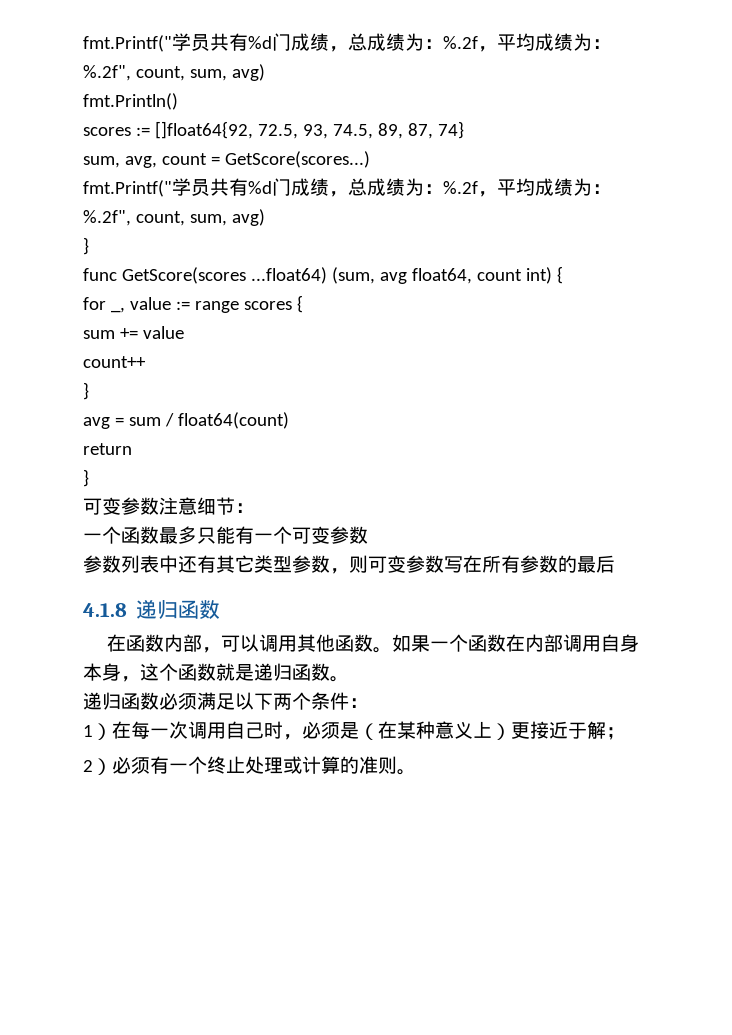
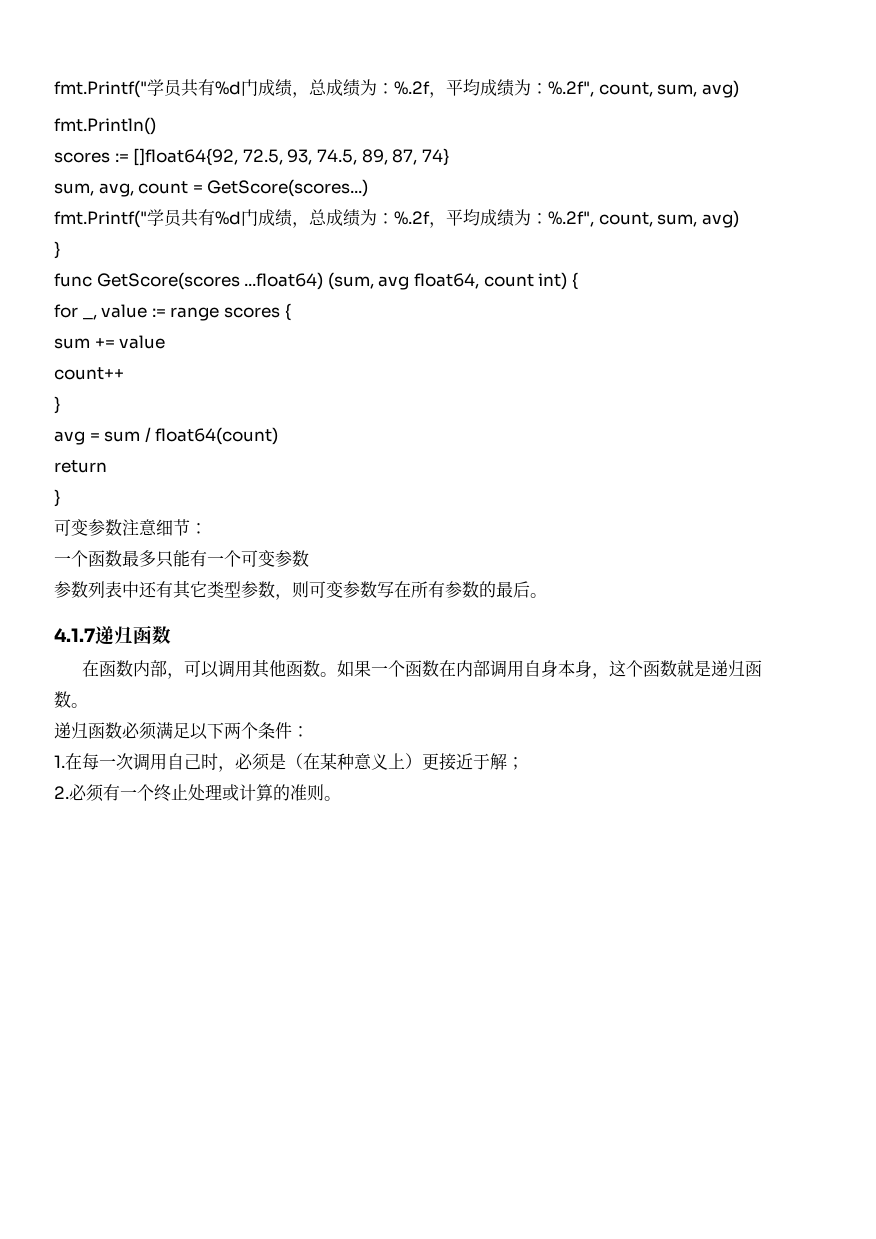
[83,603,127,617] // 4.1.8 -> [530,593,547,598] [54,628,95,642] 。 // 4.1.7
[83,723,112,740] 1） -> [54,755,65,768] 1.
[83,758,112,775] 2） -> [54,786,69,799] 2.

